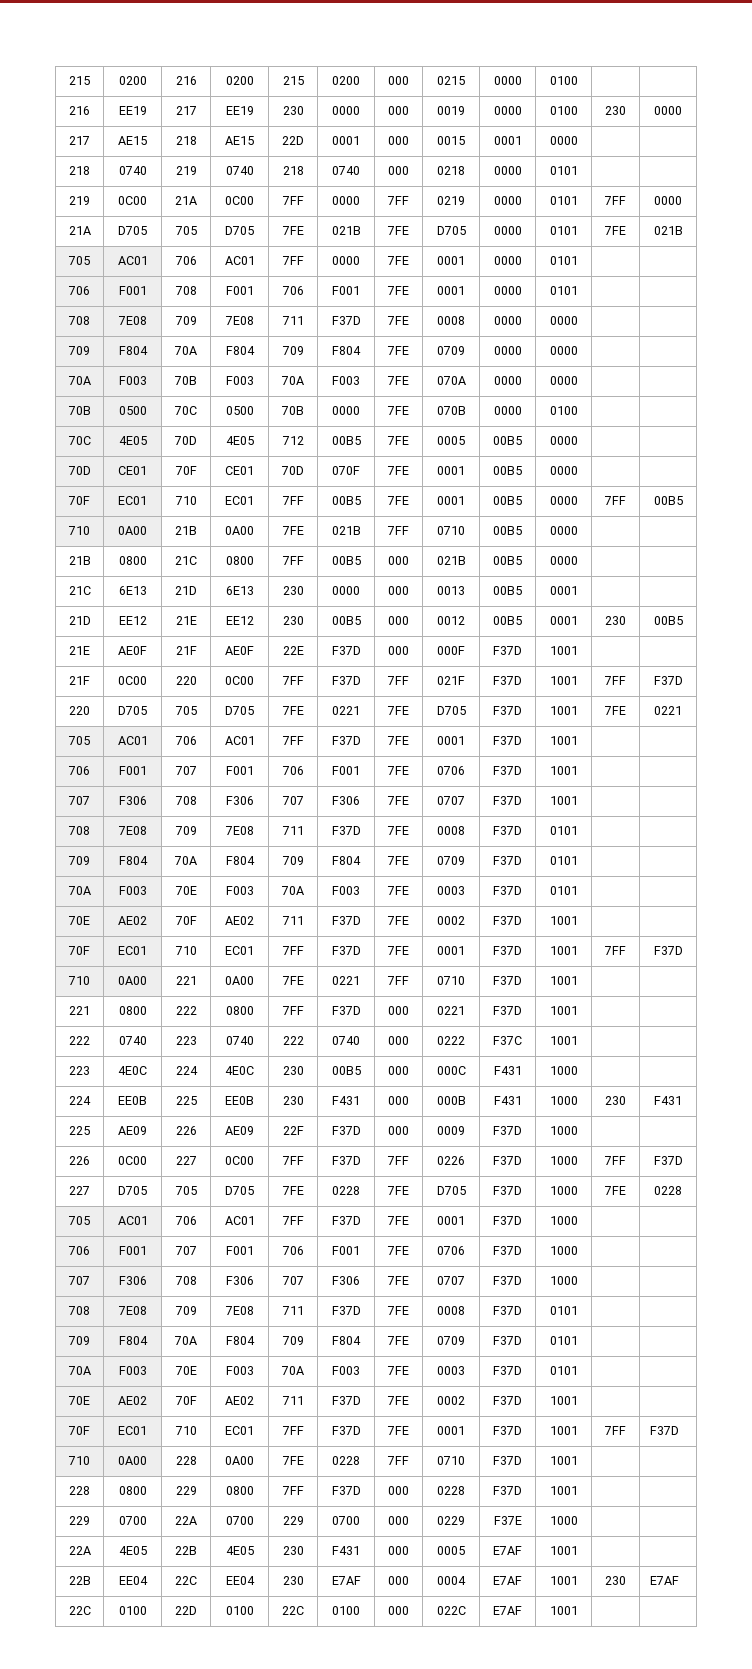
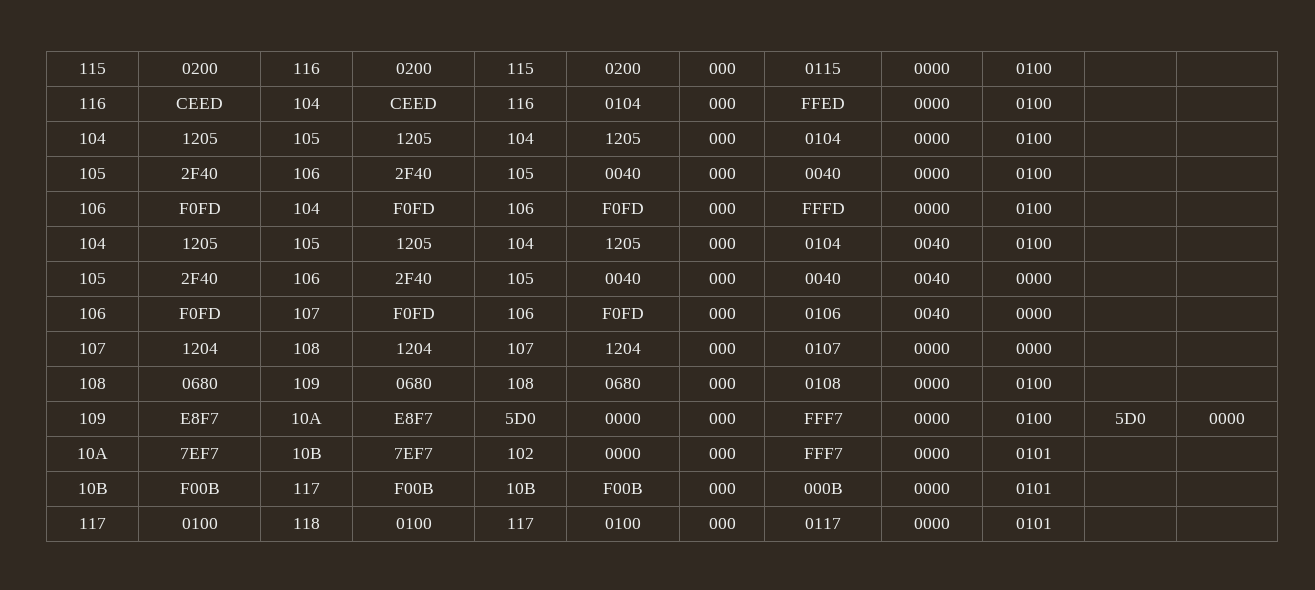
[69,76,90,85] [118,76,147,85] [175,76,197,85] [225,76,254,85] [282,76,304,85] 215 | 0200 | 216 | 0200 | 215 -> [79,63,106,74] [181,63,218,74] [293,63,320,74] [395,63,432,74] [507,63,534,74] 115 | 0200 | 116 | 0200 | 115
[437,76,465,85] [493,76,522,85] [549,76,578,85] [69,106,90,115] [118,106,147,115] [175,106,197,115] [225,106,254,115] [282,106,304,115] [332,106,360,115] [388,106,409,115] [437,106,465,115] [493,106,522,115] [549,106,578,115] [605,106,626,115] [654,106,682,115] [69,136,90,145] [118,136,147,145] [175,136,197,145] [225,136,254,145] [282,136,304,145] [332,136,360,145] [388,136,409,145] [437,136,465,145] [493,136,522,145] [549,136,578,145] [69,166,90,175] [118,166,147,175] [175,166,197,175] [225,166,254,175] [282,166,304,175] [332,166,360,175] [388,166,409,175] [437,166,465,175] [493,166,522,175] [549,166,578,175] [69,196,90,205] [118,196,147,205] [175,196,197,205] [225,196,254,205] [281,196,304,205] [332,196,360,205] [387,196,409,205] [437,196,465,205] [493,196,522,205] [549,196,578,205] [604,196,626,205] [654,196,682,205] [68,226,91,235] [118,226,147,235] [174,226,197,235] [225,226,254,235] [281,226,304,235] [331,226,361,235] [387,226,409,235] [436,226,466,235] [493,226,522,235] [549,226,578,235] [604,226,626,235] [653,226,683,235] [68,256,90,265] [117,256,148,265] [174,256,197,265] [224,256,255,265] [281,256,304,265] [332,256,360,265] [387,256,409,265] [437,256,465,265] [493,256,522,265] [549,256,578,265] [68,286,90,295] [118,286,147,295] [174,286,197,295] [225,286,254,295] [281,286,304,295] [332,286,360,295] [387,286,409,295] [437,286,465,295] [493,286,522,295] [549,286,578,295] [68,316,90,325] [117,316,147,325] [174,316,197,325] [224,316,254,325] [281,316,304,325] [331,316,361,325] [387,316,409,325] [437,316,465,325] [493,316,522,325] [549,316,578,325] [68,346,90,355] [118,346,148,355] [174,346,197,355] [225,346,255,355] [281,346,304,355] [332,346,361,355] [387,346,409,355] [437,346,465,355] [493,346,522,355] [549,346,578,355] [67,376,91,385] [118,376,147,385] [174,376,197,385] [225,376,254,385] [281,376,304,385] [332,376,360,385] [387,376,409,385] [436,376,466,385] [493,376,522,385] [549,376,578,385] [67,406,91,415] [118,406,147,415] [174,406,197,415] [225,406,254,415] [281,406,304,415] [332,406,360,415] [387,406,409,415] [436,406,466,415] [493,406,522,415] [549,406,578,415] [67,436,91,445] [118,436,147,445] [174,436,197,445] [225,436,254,445] [281,436,304,445] [331,436,361,445] [387,436,409,445] [437,436,465,445] [493,436,522,445] [549,436,578,445] [67,466,91,475] [118,466,147,475] [174,466,197,475] [225,466,254,475] [281,466,304,475] [332,466,360,475] [387,466,409,475] [437,466,465,475] [493,466,522,475] [549,466,578,475] [68,496,90,505] [118,496,147,505] [174,496,197,505] [225,496,254,505] [281,496,304,505] [331,496,361,505] [387,496,409,505] [437,496,465,505] [493,496,522,505] [549,496,578,505] [604,496,626,505] [653,496,683,505] [68,526,90,535] [118,526,147,535] [175,526,197,535] [225,526,254,535] [281,526,304,535] [331,526,361,535] [387,526,409,535] [437,526,465,535] [493,526,522,535] [549,526,578,535] [68,556,91,565] [118,556,147,565] [175,556,197,565] [225,556,254,565] [281,556,304,565] [331,556,361,565] [388,556,409,565] [436,556,466,565] [493,556,522,565] [549,556,578,565] [68,586,91,595] [118,586,147,595] [175,586,197,595] [225,586,254,595] [282,586,304,595] [332,586,360,595] [388,586,409,595] [437,586,465,595] [493,586,522,595] [549,586,578,595] [68,616,91,625] [118,616,147,625] [175,616,197,625] [225,616,254,625] [282,616,304,625] [331,616,361,625] [388,616,409,625] [437,616,465,625] [493,616,522,625] [549,616,578,625] [605,616,626,625] [653,616,683,625] [69,646,90,655] [118,646,147,655] [175,646,197,655] [225,646,254,655] [282,646,304,655] [331,646,361,655] [388,646,409,655] [437,646,465,655] [493,646,522,655] [549,646,578,655] [69,676,90,685] [118,676,147,685] [175,676,197,685] [225,676,254,685] [281,676,304,685] [331,676,361,685] [387,676,409,685] [437,676,465,685] [493,676,522,685] [549,676,578,685] [604,676,626,685] [653,676,683,685] [69,706,90,715] [118,706,147,715] [174,706,197,715] [225,706,254,715] [281,706,304,715] [332,706,360,715] [387,706,409,715] [436,706,466,715] [493,706,522,715] [549,706,578,715] [604,706,626,715] [654,706,682,715] [68,736,90,745] [117,736,148,745] [174,736,197,745] [224,736,255,745] [281,736,304,745] [331,736,361,745] [387,736,409,745] [437,736,465,745] [493,736,522,745] [549,736,578,745] [68,766,90,775] [118,766,147,775] [174,766,197,775] [225,766,254,775] [281,766,304,775] [332,766,360,775] [387,766,409,775] [437,766,465,775] [493,766,522,775] [549,766,578,775] [68,796,90,805] [118,796,147,805] [174,796,197,805] [225,796,254,805] [281,796,304,805] [332,796,360,805] [387,796,409,805] [437,796,465,805] [493,796,522,805] [549,796,578,805] [68,826,90,835] [117,826,147,835] [174,826,197,835] [224,826,254,835] [281,826,304,835] [331,826,361,835] [387,826,409,835] [437,826,465,835] [493,826,522,835] [549,826,578,835] [68,856,90,865] [118,856,148,865] [174,856,197,865] [225,856,255,865] [281,856,304,865] [332,856,361,865] [387,856,409,865] [437,856,465,865] [493,856,522,865] [549,856,578,865] [67,886,91,895] [118,886,147,895] [174,886,197,895] [225,886,254,895] [281,886,304,895] [332,886,360,895] [387,886,409,895] [437,886,465,895] [493,886,522,895] [549,886,578,895] [68,916,90,925] [118,916,147,925] [174,916,197,925] [225,916,254,925] [281,916,304,925] [331,916,361,925] [387,916,409,925] [437,916,465,925] [493,916,522,925] [549,916,578,925] [68,946,90,955] [118,946,147,955] [174,946,197,955] [225,946,254,955] [281,946,304,955] [331,946,361,955] [387,946,409,955] [437,946,465,955] [493,946,522,955] [549,946,578,955] [604,946,626,955] [653,946,683,955] [68,976,90,985] [118,976,147,985] [175,976,197,985] [225,976,254,985] [281,976,304,985] [332,976,360,985] [387,976,409,985] [437,976,465,985] [493,976,522,985] [549,976,578,985] [69,1006,90,1015] [118,1006,147,1015] [175,1006,197,1015] [225,1006,254,1015] [281,1006,304,1015] [331,1006,361,1015] [388,1006,409,1015] [437,1006,465,1015] [493,1006,522,1015] [549,1006,578,1015] [69,1036,90,1045] [118,1036,147,1045] [175,1036,197,1045] [225,1036,254,1045] [282,1036,304,1045] [332,1036,360,1045] [388,1036,409,1045] [437,1036,465,1045] [493,1036,522,1045] [549,1036,578,1045] [69,1066,90,1075] [118,1066,147,1075] [175,1066,198,1075] [225,1066,254,1075] [282,1066,304,1075] [331,1066,361,1075] [388,1066,409,1075] [436,1066,466,1075] [493,1066,522,1075] [549,1066,578,1075] [69,1096,91,1105] [118,1096,147,1105] [175,1096,197,1105] [225,1096,254,1105] [282,1096,304,1105] [332,1096,360,1105] [388,1096,409,1105] [436,1096,466,1105] [493,1096,522,1105] [549,1096,578,1105] [605,1096,626,1105] [654,1096,682,1105] [69,1126,90,1135] [118,1126,147,1135] [175,1126,197,1135] [225,1126,254,1135] [282,1126,304,1135] [331,1126,361,1135] [388,1126,409,1135] [437,1126,465,1135] [493,1126,522,1135] [549,1126,578,1135] [69,1156,90,1165] [118,1156,147,1165] [175,1156,197,1165] [225,1156,254,1165] [281,1156,304,1165] [331,1156,361,1165] [387,1156,409,1165] [437,1156,465,1165] [493,1156,522,1165] [549,1156,578,1165] [604,1156,626,1165] [653,1156,683,1165] [69,1186,90,1195] [118,1186,147,1195] [174,1186,197,1195] [225,1186,254,1195] [281,1186,304,1195] [332,1186,360,1195] [387,1186,409,1195] [436,1186,466,1195] [493,1186,522,1195] [549,1186,578,1195] [604,1186,626,1195] [654,1186,682,1195] [68,1216,90,1225] [117,1216,148,1225] [174,1216,197,1225] [224,1216,255,1225] [281,1216,304,1225] [331,1216,361,1225] [387,1216,409,1225] [437,1216,465,1225] [493,1216,522,1225] [549,1216,578,1225] [68,1246,90,1255] [118,1246,147,1255] [174,1246,197,1255] [225,1246,254,1255] [281,1246,304,1255] [332,1246,360,1255] [387,1246,409,1255] [437,1246,465,1255] [493,1246,522,1255] [549,1246,578,1255] [68,1276,90,1285] [118,1276,147,1285] [174,1276,197,1285] [225,1276,254,1285] [281,1276,304,1285] [332,1276,360,1285] [387,1276,409,1285] [437,1276,465,1285] [493,1276,522,1285] [549,1276,578,1285] [68,1306,90,1315] [117,1306,147,1315] [174,1306,197,1315] [224,1306,254,1315] [281,1306,304,1315] [331,1306,361,1315] [387,1306,409,1315] [437,1306,465,1315] [493,1306,522,1315] [549,1306,578,1315] [68,1336,90,1345] [118,1336,148,1345] [174,1336,197,1345] [225,1336,255,1345] [281,1336,304,1345] [332,1336,361,1345] [387,1336,409,1345] [437,1336,465,1345] [493,1336,522,1345] [549,1336,578,1345] [67,1366,91,1375] [118,1366,147,1375] [174,1366,197,1375] [225,1366,254,1375] [281,1366,304,1375] [332,1366,360,1375] [387,1366,409,1375] [437,1366,465,1375] [493,1366,522,1375] [549,1366,578,1375] [68,1396,90,1405] [118,1396,147,1405] [174,1396,197,1405] [225,1396,254,1405] [281,1396,304,1405] [331,1396,361,1405] [387,1396,409,1405] [437,1396,465,1405] [493,1396,522,1405] [549,1396,578,1405] [68,1426,90,1435] [118,1426,147,1435] [174,1426,197,1435] [225,1426,254,1435] [281,1426,304,1435] [331,1426,361,1435] [387,1426,409,1435] [437,1426,465,1435] [493,1426,522,1435] [549,1426,578,1435] [604,1426,626,1435] [649,1426,679,1435] [68,1456,90,1465] [118,1456,147,1465] [175,1456,197,1465] [225,1456,254,1465] [281,1456,304,1465] [332,1456,360,1465] [387,1456,409,1465] [437,1456,465,1465] [493,1456,522,1465] [549,1456,578,1465] [69,1486,90,1495] [118,1486,147,1495] [175,1486,197,1495] [225,1486,254,1495] [281,1486,304,1495] [331,1486,361,1495] [388,1486,409,1495] [437,1486,465,1495] [493,1486,522,1495] [549,1486,578,1495] [69,1516,90,1525] [118,1516,147,1525] [175,1516,197,1525] [225,1516,254,1525] [282,1516,304,1525] [332,1516,360,1525] [388,1516,409,1525] [437,1516,465,1525] [493,1516,522,1525] [549,1516,578,1525] [68,1546,91,1555] [118,1546,147,1555] [175,1546,197,1555] [225,1546,254,1555] [282,1546,304,1555] [332,1546,360,1555] [388,1546,409,1555] [437,1546,465,1555] [493,1546,522,1555] [549,1546,578,1555] [68,1576,91,1585] [118,1576,148,1585] [175,1576,197,1585] [225,1576,255,1585] [282,1576,304,1585] [331,1576,361,1585] [388,1576,409,1585] [437,1576,466,1585] [493,1576,522,1585] [549,1576,578,1585] [605,1576,626,1585] [649,1576,679,1585] [68,1606,91,1615] [118,1606,147,1615] [175,1606,197,1615] [225,1606,254,1615] [282,1606,304,1615] [332,1606,360,1615] [388,1606,409,1615] [436,1606,466,1615] [493,1606,522,1615] [549,1606,578,1615] 0215 | 0000 | 0100 | | // 216 | EE19 | 217 | EE19 | 230 | 0000 | 000 | 0019 | 0000 | 0100 | 230 | 0000 // 217 | AE15 | 218 | AE15 | 22D | 0001 | 000 | 0015 | 0001 | 0000 | | // 218 | 0740 | 219 | 0740 | 218 | 0740 | 000 | 0218 | 0000 | 0101 | | // 219 | 0C00 | 21A | 0C00 | 7FF | 0000 | 7FF | 0219 | 0000 | 0101 | 7FF | 0000 // 21A | D705 | 705 | D705 | 7FE | 021B | 7FE | D705 | 0000 | 0101 | 7FE | 021B // 705 | AC01 | 706 | AC01 | 7FF | 0000 | 7FE | 0001 | 0000 | 0101 | | // 706 | F001 | 708 | F001 | 706 | F001 | 7FE | 0001 | 0000 | 0101 | | // 708 | 7E08 | 709 | 7E08 | 711 | F37D | 7FE | 0008 | 0000 | 0000 | | // 709 | F804 | 70A | F804 | 709 | F804 | 7FE | 0709 | 0000 | 0000 | | // 70A | F003 | 70B | F003 | 70A | F003 | 7FE | 070A | 0000 | 0000 | | // 70B | 0500 | 70C | 0500 | 70B | 0000 | 7FE | 070B | 0000 | 0100 | | // 70C | 4E05 | 70D | 4E05 | 712 | 00B5 | 7FE | 0005 | 00B5 | 0000 | | // 70D | CE01 | 70F | CE01 | 70D | 070F | 7FE | 0001 | 00B5 | 0000 | | // 70F | EC01 | 710 | EC01 | 7FF | 00B5 | 7FE | 0001 | 00B5 | 0000 | 7FF | 00B5 // 710 | 0A00 | 21B | 0A00 | 7FE | 021B | 7FF | 0710 | 00B5 | 0000 | | // 21B | 0800 | 21C | 0800 | 7FF | 00B5 | 000 | 021B | 00B5 | 0000 | | // 21C | 6E13 | 21D | 6E13 | 230 | 0000 | 000 | 0013 | 00B5 | 0001 | | // 21D | EE12 | 21E | EE12 | 230 | 00B5 | 000 | 0012 | 00B5 | 0001 | 230 | 00B5 // 21E | AE0F | 21F | AE0F | 22E | F37D | 000 | 000F | F37D | 1001 | | // 21F | 0C00 | 220 | 0C00 | 7FF | F37D | 7FF | 021F | F37D | 1001 | 7FF | F37D // 220 | D705 | 705 | D705 | 7FE | 0221 | 7FE | D705 | F37D | 1001 | 7FE | 0221 // 705 | AC01 | 706 | AC01 | 7FF | F37D | 7FE | 0001 | F37D | 1001 | | // 706 | F001 | 707 | F001 | 706 | F001 | 7FE | 0706 | F37D | 1001 | | // 707 | F306 | 708 | F306 | 707 | F306 | 7FE | 0707 | F37D | 1001 | | // 708 | 7E08 | 709 | 7E08 | 711 | F37D | 7FE | 0008 | F37D | 0101 | | // 709 | F804 | 70A | F804 | 709 | F804 | 7FE | 0709 | F37D | 0101 | | // 70A | F003 | 70E | F003 | 70A | F003 | 7FE | 0003 | F37D | 0101 | | // 70E | AE02 | 70F | AE02 | 711 | F37D | 7FE | 0002 | F37D | 1001 | | // 70F | EC01 | 710 | EC01 | 7FF | F37D | 7FE | 0001 | F37D | 1001 | 7FF | F37D // 710 | 0A00 | 221 | 0A00 | 7FE | 0221 | 7FF | 0710 | F37D | 1001 | | // 221 | 0800 | 222 | 0800 | 7FF | F37D | 000 | 0221 | F37D | 1001 | | // 222 | 0740 | 223 | 0740 | 222 | 0740 | 000 | 0222 | F37C | 1001 | | // 223 | 4E0C | 224 | 4E0C | 230 | 00B5 | 000 | 000C | F431 | 1000 | | // 224 | EE0B | 225 | EE0B | 230 | F431 | 000 | 000B | F431 | 1000 | 230 | F431 // 225 | AE09 | 226 | AE09 | 22F | F37D | 000 | 0009 | F37D | 1000 | | // 226 | 0C00 | 227 | 0C00 | 7FF | F37D | 7FF | 0226 | F37D | 1000 | 7FF | F37D // 227 | D705 | 705 | D705 | 7FE | 0228 | 7FE | D705 | F37D | 1000 | 7FE | 0228 // 705 | AC01 | 706 | AC01 | 7FF | F37D | 7FE | 0001 | F37D | 1000 | | // 706 | F001 | 707 | F001 | 706 | F001 | 7FE | 0706 | F37D | 1000 | | // 707 | F306 | 708 | F306 | 707 | F306 | 7FE | 0707 | F37D | 1000 | | // 708 | 7E08 | 709 | 7E08 | 711 | F37D | 7FE | 0008 | F37D | 0101 | | // 709 | F804 | 70A | F804 | 709 | F804 | 7FE | 0709 | F37D | 0101 | | // 70A | F003 | 70E | F003 | 70A | F003 | 7FE | 0003 | F37D | 0101 | | // 70E | AE02 | 70F | AE02 | 711 | F37D | 7FE | 0002 | F37D | 1001 | | // 70F | EC01 | 710 | EC01 | 7FF | F37D | 7FE | 0001 | F37D | 1001 | 7FF | F37D // 710 | 0A00 | 228 | 0A00 | 7FE | 0228 | 7FF | 0710 | F37D | 1001 | | // 228 | 0800 | 229 | 0800 | 7FF | F37D | 000 | 0228 | F37D | 1001 | | // 229 | 0700 | 22A | 0700 | 229 | 0700 | 000 | 0229 | F37E | 1000 | | // 22A | 4E05 | 22B | 4E05 | 230 | F431 | 000 | 0005 | E7AF | 1001 | | // 22B | EE04 | 22C | EE04 | 230 | E7AF | 000 | 0004 | E7AF | 1001 | 230 | E7AF // 22C | 0100 | 22D | 0100 | 22C | 0100 | 000 | 022C | E7AF | 1001 -> [805,63,841,74] [914,63,950,74] [1015,63,1052,74] [79,98,106,109] [176,98,223,109] [293,98,320,109] [390,98,437,109] [507,98,534,109] [605,98,641,109] [708,98,736,109] [801,98,845,109] [914,98,950,109] [1015,98,1052,109] [79,133,106,144] [181,133,218,144] [293,133,320,144] [395,133,432,144] [507,133,534,144] [605,133,641,144] [708,133,736,144] [805,133,841,144] [914,133,950,144] [1015,133,1052,144] [79,168,106,179] [181,168,218,179] [293,168,320,179] [395,168,432,179] [507,168,534,179] [605,168,641,179] [708,168,736,179] [805,168,841,179] [914,168,950,179] [1015,168,1052,179] [79,203,106,214] [178,203,221,214] [293,203,320,214] [392,203,435,214] [507,203,534,214] [602,203,644,214] [708,203,736,214] [801,203,845,214] [914,203,950,214] [1015,203,1052,214] [79,238,106,249] [181,238,218,249] [293,238,320,249] [395,238,432,249] [507,238,534,249] [605,238,641,249] [708,238,736,249] [805,238,841,249] [914,238,950,249] [1015,238,1052,249] [79,273,106,284] [181,273,218,284] [293,273,320,284] [395,273,432,284] [507,273,534,284] [605,273,641,284] [708,273,736,284] [805,273,841,284] [914,273,950,284] [1015,273,1052,284] [79,308,106,319] [178,308,221,319] [293,308,320,319] [392,308,435,319] [507,308,534,319] [602,308,644,319] [708,308,736,319] [805,308,841,319] [914,308,950,319] [1015,308,1052,319] [79,343,106,354] [181,343,218,354] [293,343,320,354] [395,343,432,354] [507,343,534,354] [605,343,641,354] [708,343,736,354] [805,343,841,354] [914,343,950,354] [1015,343,1052,354] [79,378,106,389] [181,378,218,389] [293,378,320,389] [395,378,432,389] [507,378,534,389] [605,378,641,389] [708,378,736,389] [805,378,841,389] [914,378,950,389] [1015,378,1052,389] [79,413,106,424] [180,413,219,424] [291,413,322,424] [394,413,433,424] [505,413,536,424] [605,413,641,424] [708,413,736,424] [803,413,843,424] [914,413,950,424] [1015,413,1052,424] [1115,413,1146,424] [1209,413,1245,424] [77,448,108,459] [180,448,219,459] [291,448,322,459] [394,448,433,459] [507,448,534,459] [605,448,641,459] [708,448,736,459] [803,448,843,459] [914,448,950,459] [1015,448,1052,459] [77,483,108,494] [179,483,220,494] [293,483,320,494] [393,483,434,494] [505,483,536,494] [603,483,643,494] [708,483,736,494] [803,483,843,494] [914,483,950,494] [1015,483,1052,494] [79,518,106,529] [181,518,218,529] [293,518,320,529] [395,518,432,529] [507,518,534,529] [605,518,641,529] [708,518,736,529] [805,518,841,529] [914,518,950,529] [1015,518,1052,529] 0115 | 0000 | 0100 | | // 116 | CEED | 104 | CEED | 116 | 0104 | 000 | FFED | 0000 | 0100 | | // 104 | 1205 | 105 | 1205 | 104 | 1205 | 000 | 0104 | 0000 | 0100 | | // 105 | 2F40 | 106 | 2F40 | 105 | 0040 | 000 | 0040 | 0000 | 0100 | | // 106 | F0FD | 104 | F0FD | 106 | F0FD | 000 | FFFD | 0000 | 0100 | | // 104 | 1205 | 105 | 1205 | 104 | 1205 | 000 | 0104 | 0040 | 0100 | | // 105 | 2F40 | 106 | 2F40 | 105 | 0040 | 000 | 0040 | 0040 | 0000 | | // 106 | F0FD | 107 | F0FD | 106 | F0FD | 000 | 0106 | 0040 | 0000 | | // 107 | 1204 | 108 | 1204 | 107 | 1204 | 000 | 0107 | 0000 | 0000 | | // 108 | 0680 | 109 | 0680 | 108 | 0680 | 000 | 0108 | 0000 | 0100 | | // 109 | E8F7 | 10A | E8F7 | 5D0 | 0000 | 000 | FFF7 | 0000 | 0100 | 5D0 | 0000 // 10A | 7EF7 | 10B | 7EF7 | 102 | 0000 | 000 | FFF7 | 0000 | 0101 | | // 10B | F00B | 117 | F00B | 10B | F00B | 000 | 000B | 0000 | 0101 | | // 117 | 0100 | 118 | 0100 | 117 | 0100 | 000 | 0117 | 0000 | 0101

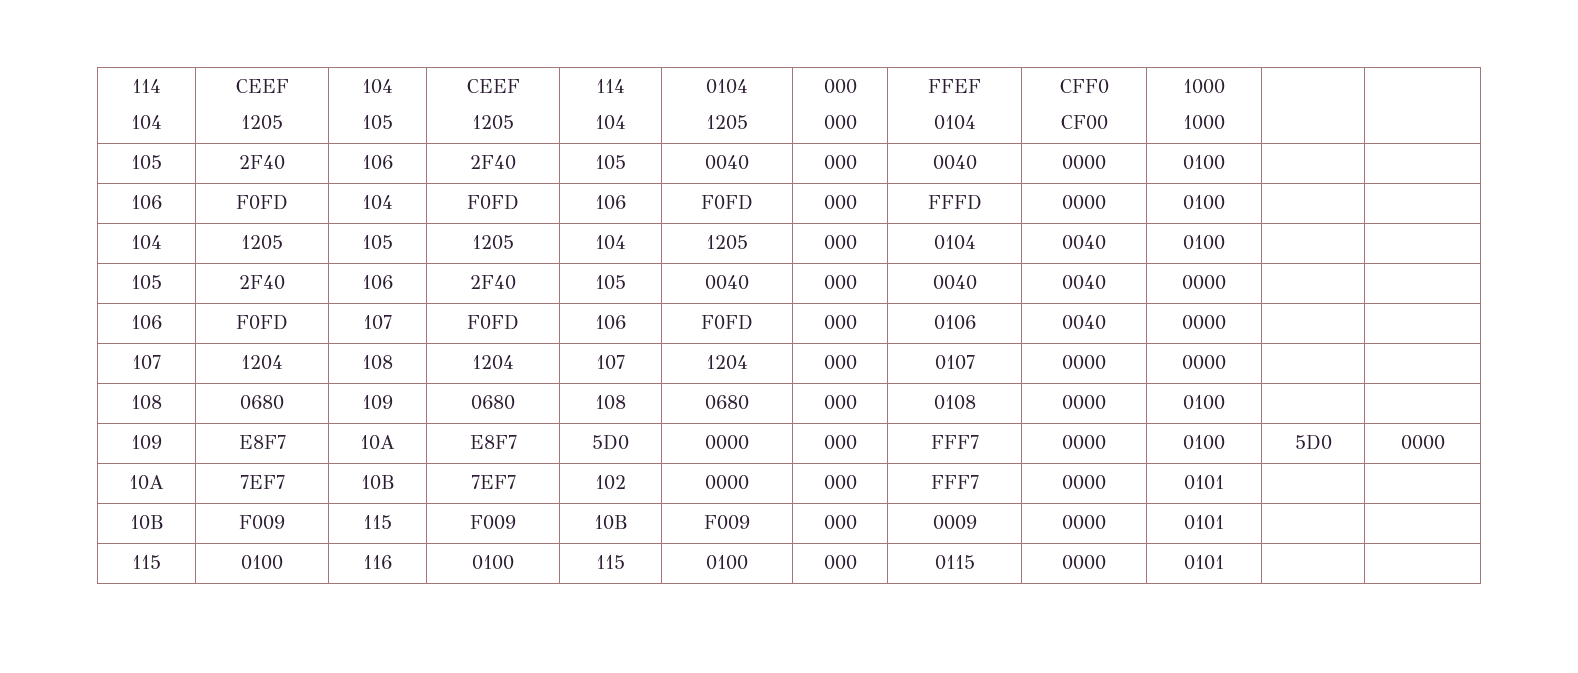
[79,63,106,74] [181,63,218,74] [293,63,320,74] [395,63,432,74] [507,63,534,74] [605,63,641,74] [708,63,736,74] [805,63,841,74] [914,63,950,74] [1015,63,1052,74] [79,98,106,109] [176,98,223,109] [293,98,320,109] [390,98,437,109] [507,98,534,109] [605,98,641,109] [708,98,736,109] [801,98,845,109] [914,98,950,109] [1015,98,1052,109] [79,133,106,144] [181,133,218,144] [293,133,320,144] [395,133,432,144] [507,133,534,144] [605,133,641,144] [708,133,736,144] [805,133,841,144] [914,133,950,144] [1015,133,1052,144] 115 | 0200 | 116 | 0200 | 115 | 0200 | 000 | 0115 | 0000 | 0100 | | // 116 | CEED | 104 | CEED | 116 | 0104 | 000 | FFED | 0000 | 0100 | | // 104 | 1205 | 105 | 1205 | 104 | 1205 | 000 | 0104 | 0000 | 0100 -> [132,79,161,93] [131,115,162,130] [235,79,289,93] [241,115,283,130] [362,79,393,94] [362,115,393,130] [466,79,520,93] [472,115,514,130] [596,79,625,93] [595,115,626,130] [706,79,748,94] [706,115,748,130] [823,79,857,94] [823,115,857,130] [928,79,981,93] [933,115,976,130] [1059,79,1109,94] [1060,115,1108,130] [1183,79,1225,94] [1183,115,1225,130] 114 // 104 | CEEF // 1205 | 104 // 105 | CEEF // 1205 | 114 // 104 | 0104 // 1205 | 000 // 000 | FFEF // 0104 | CFF0 // CF00 | 1000 // 1000
[179,483,220,494] [293,483,320,494] [393,483,434,494] [505,483,536,494] [603,483,643,494] [708,483,736,494] [803,483,843,494] [914,483,950,494] [1015,483,1052,494] [79,518,106,529] [181,518,218,529] [293,518,320,529] [395,518,432,529] [507,518,534,529] F00B | 117 | F00B | 10B | F00B | 000 | 000B | 0000 | 0101 | | // 117 | 0100 | 118 | 0100 | 117 -> [239,515,285,530] [363,515,392,529] [470,515,516,530] [593,515,628,530] [704,515,750,530] [823,515,857,530] [932,515,977,530] [1062,515,1106,530] [1184,515,1224,530] [132,555,161,569] [241,555,283,570] [363,555,392,569] [472,555,514,570] [596,555,625,569] F009 | 115 | F009 | 10B | F009 | 000 | 0009 | 0000 | 0101 | | // 115 | 0100 | 116 | 0100 | 115
[805,518,841,529] 0117 -> [934,555,975,570] 0115

